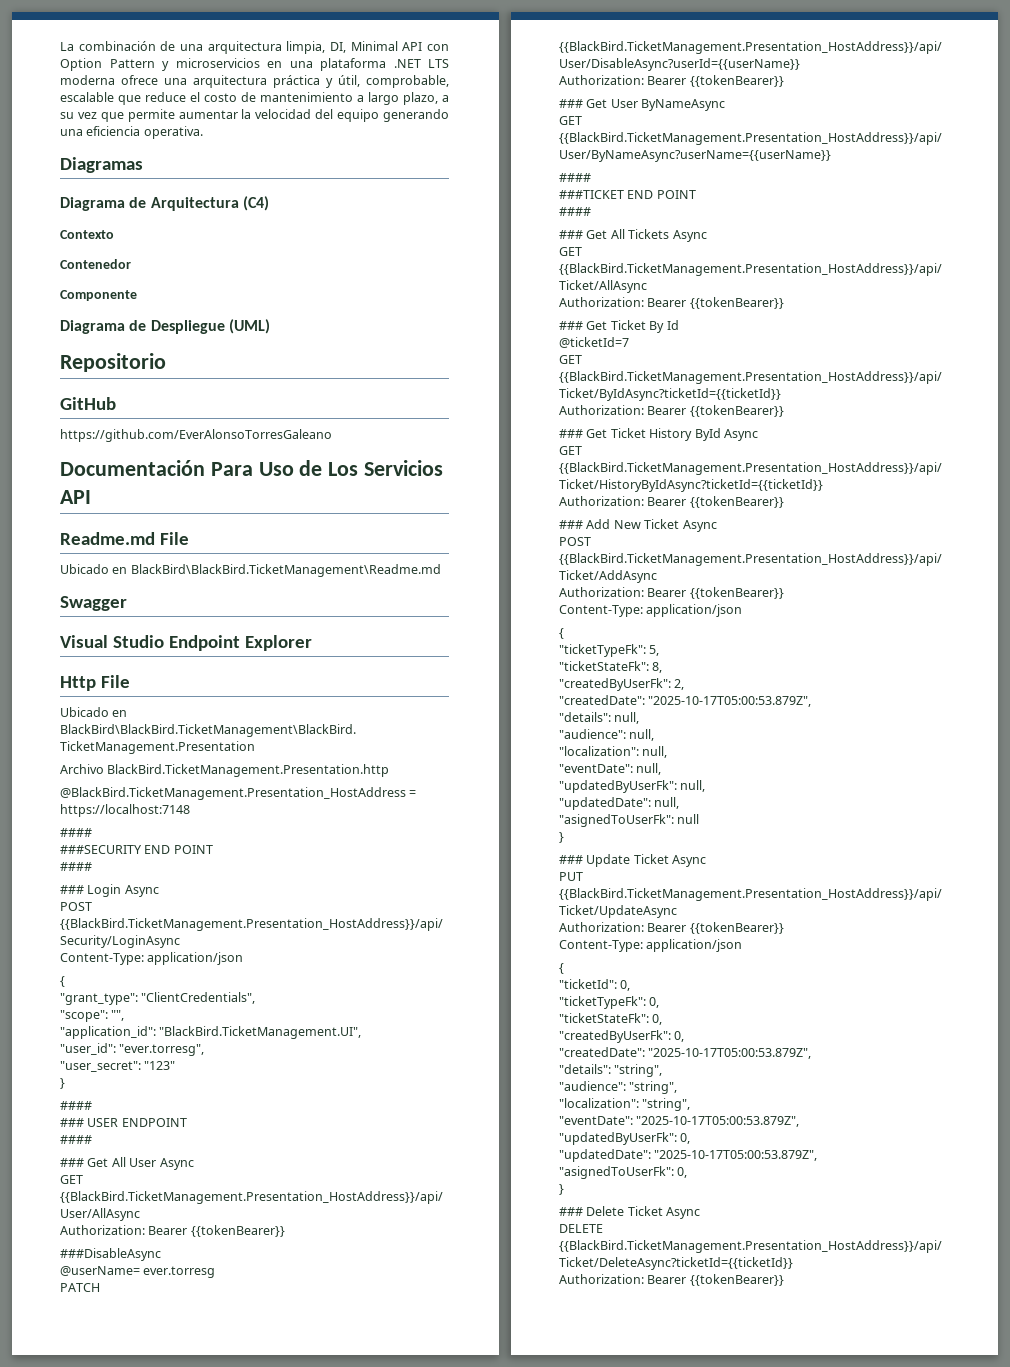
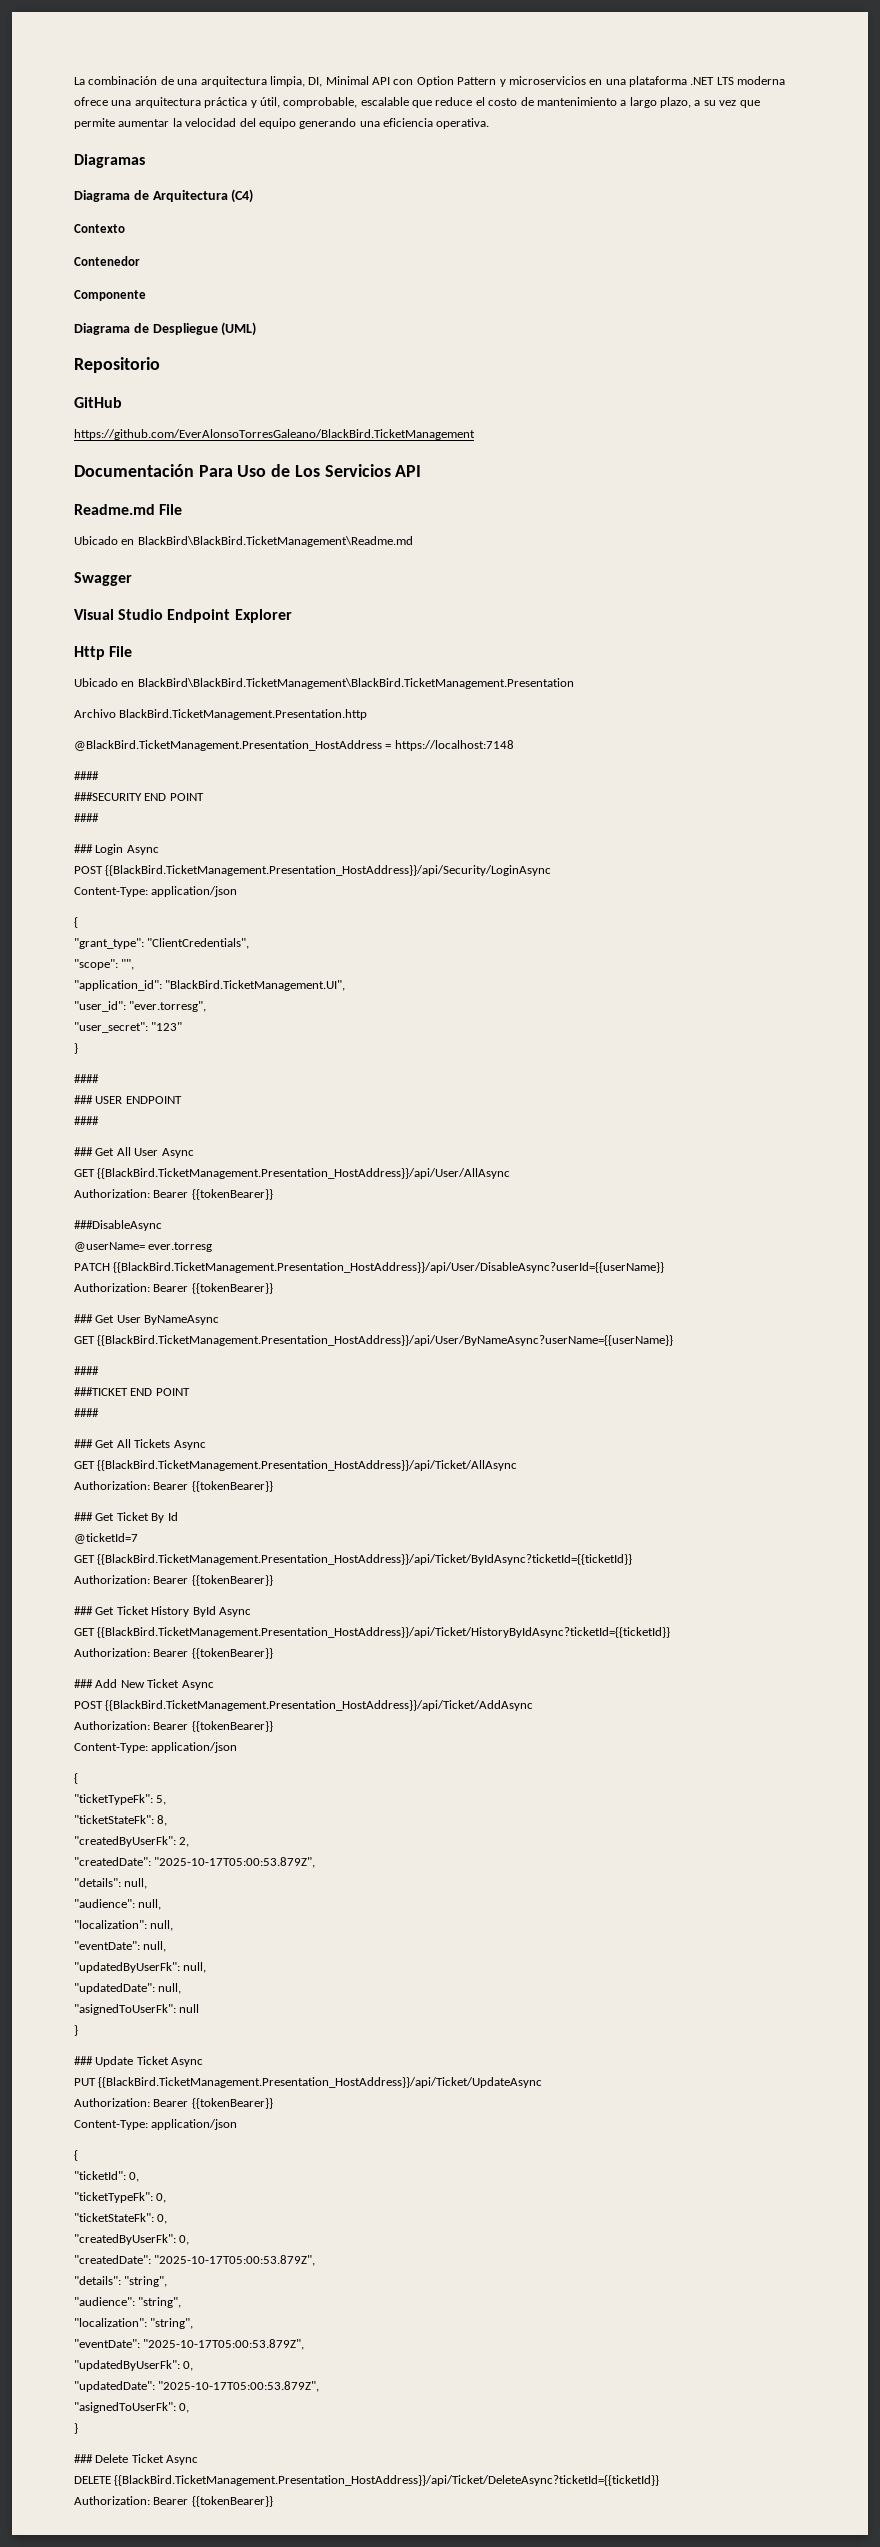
[60,429,332,442] https://github.com/EverAlonsoTorresGaleano -> [74,429,475,440] https://github.com/EverAlonsoTorresGaleano/BlackBird.TicketManagement

